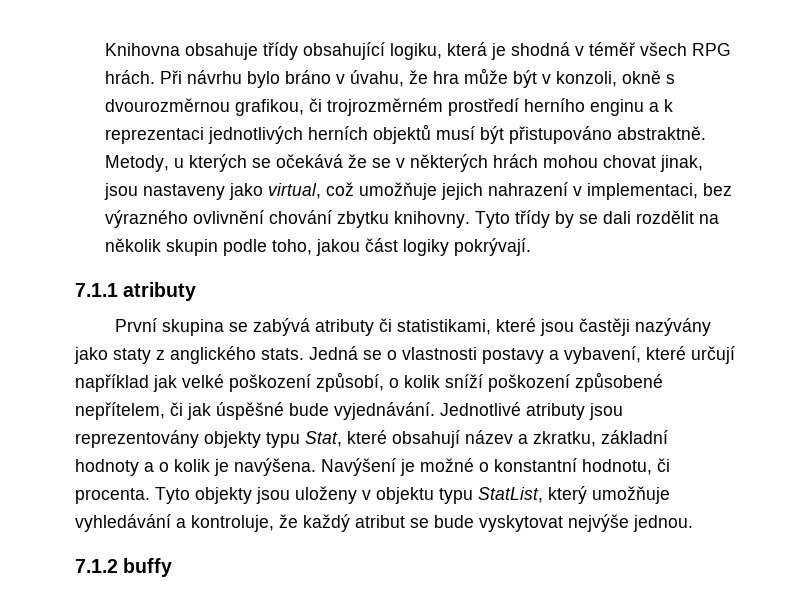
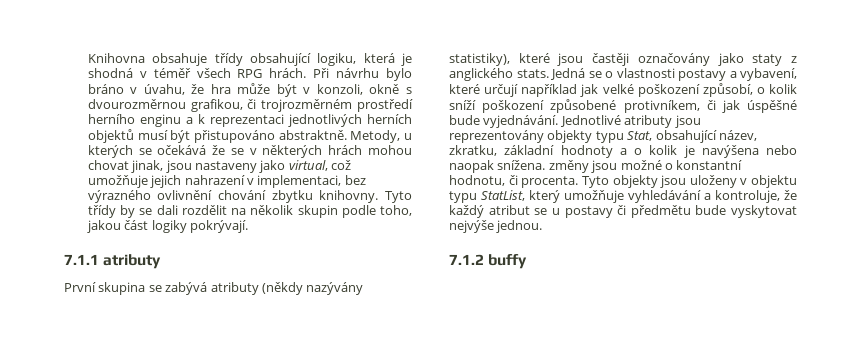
[379,318,492,335] či statistikami, -> [261,282,364,295] [449,53,510,66] (někdy nazývány statistiky),
[635,318,712,336] nazývány -> [637,53,710,66] označovány
[75,402,165,420] nepřítelem, -> [623,100,700,113] protivníkem,
[347,430,528,448] které obsahují název a -> [655,130,757,143] obsahující název,
[234,458,415,476] navýšena. Navýšení je -> [701,145,797,158] [449,160,618,173] navýšena nebo naopak snížena. změny jsou
(429, 523) none -> [551,205,691,218] u postavy či předmětu

